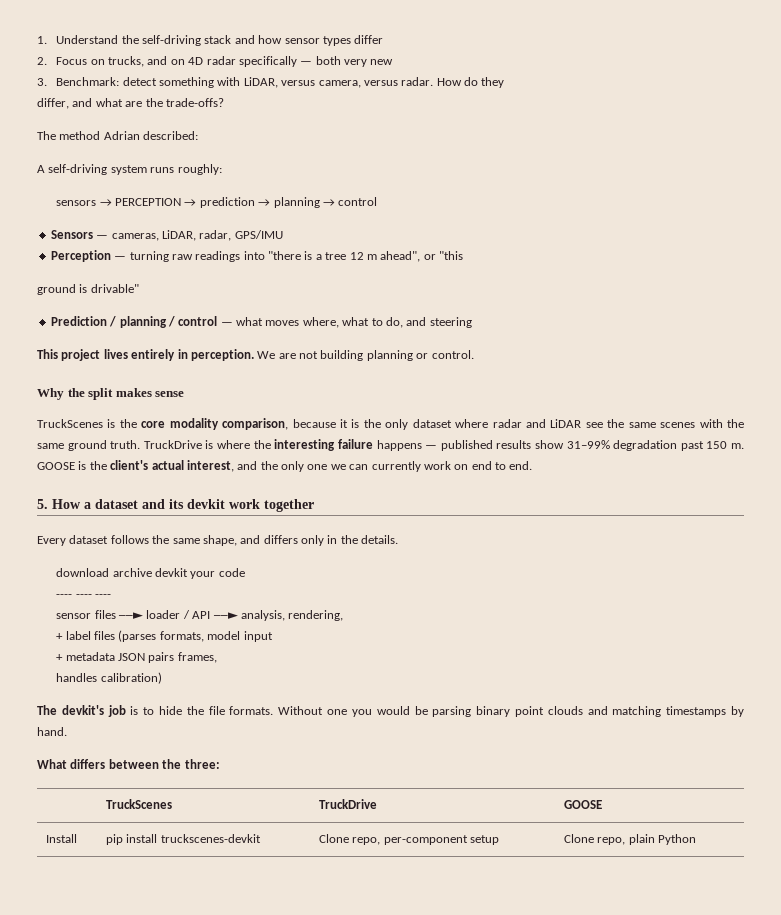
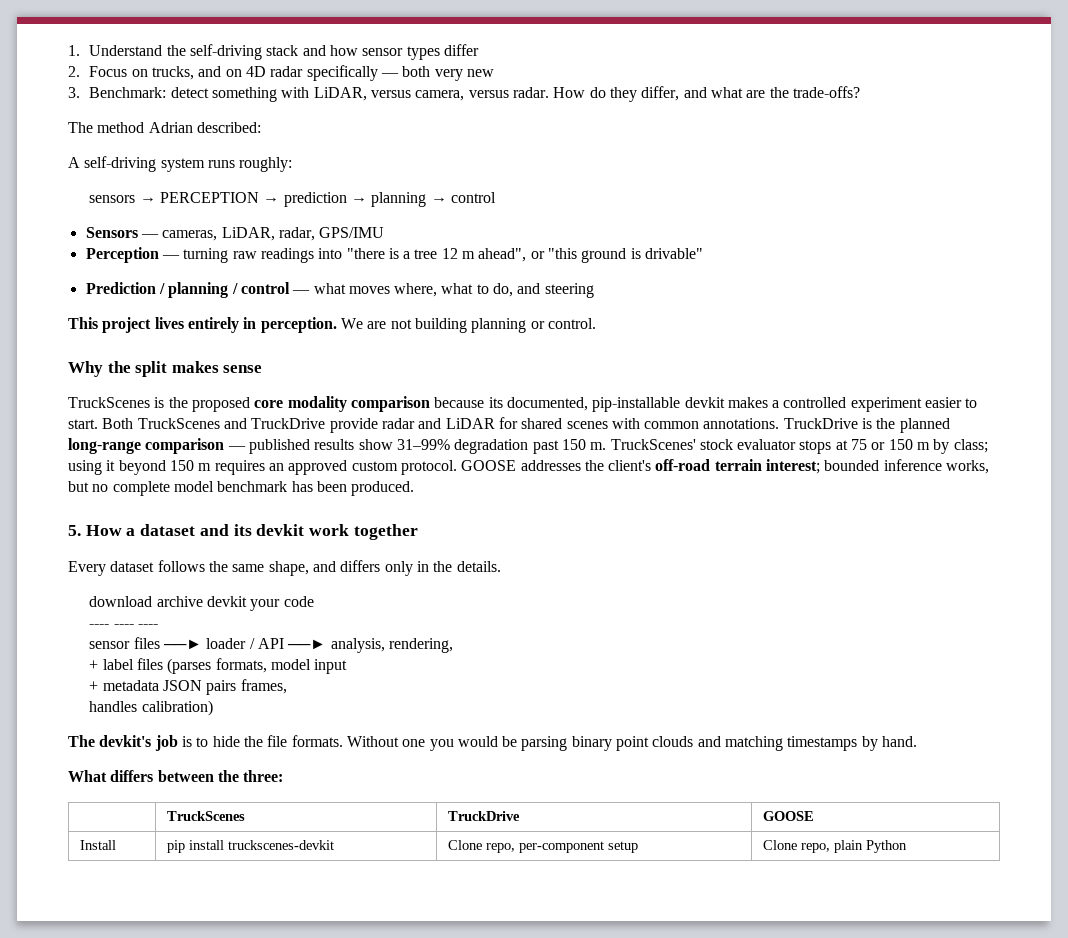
(505, 82) // -> (637, 94) none
(463, 255) // -> (578, 253) none
(137, 423) none -> [191,397,250,412] proposed
[222,418,745,430] [37,439,422,451] comparison, because it is the only dataset where radar and LiDAR see the same scenes with the same ground truth. TruckDrive is where the interesting failure happens -> [350,396,978,412] [68,417,950,433] [68,438,225,454] comparison because its documented, pip-installable devkit makes a controlled experiment easier to start. Both TruckScenes and TruckDrive provide radar and LiDAR for shared scenes with common annotations. TruckDrive is the planned long-range comparison
[37,460,533,472] GOOSE is the client's actual interest, and the only one we can currently work on end to end. -> [610,439,988,454] [68,459,990,475] [68,481,415,496] TruckScenes' stock evaluator stops at 75 or 150 m by class; using it beyond 150 m requires an approved custom protocol. GOOSE addresses the client's off-road terrain interest; bounded inference works, but no complete model benchmark has been produced.

